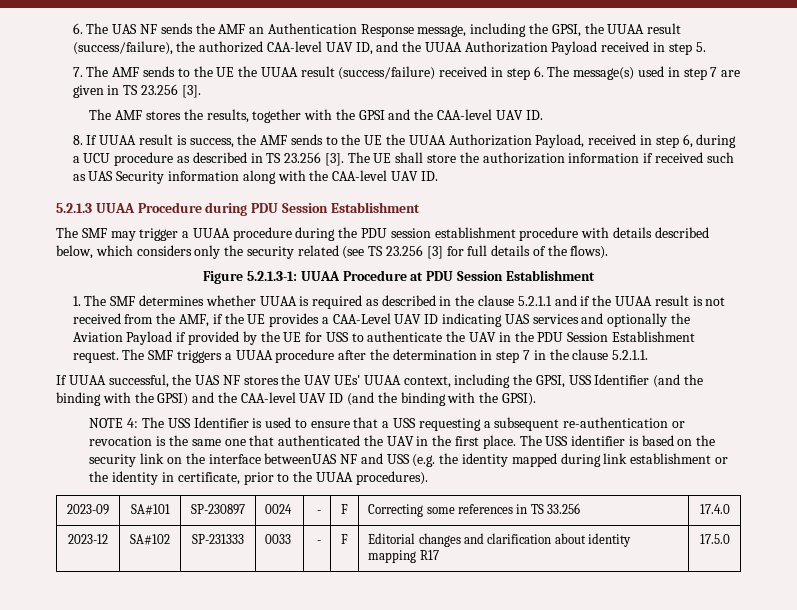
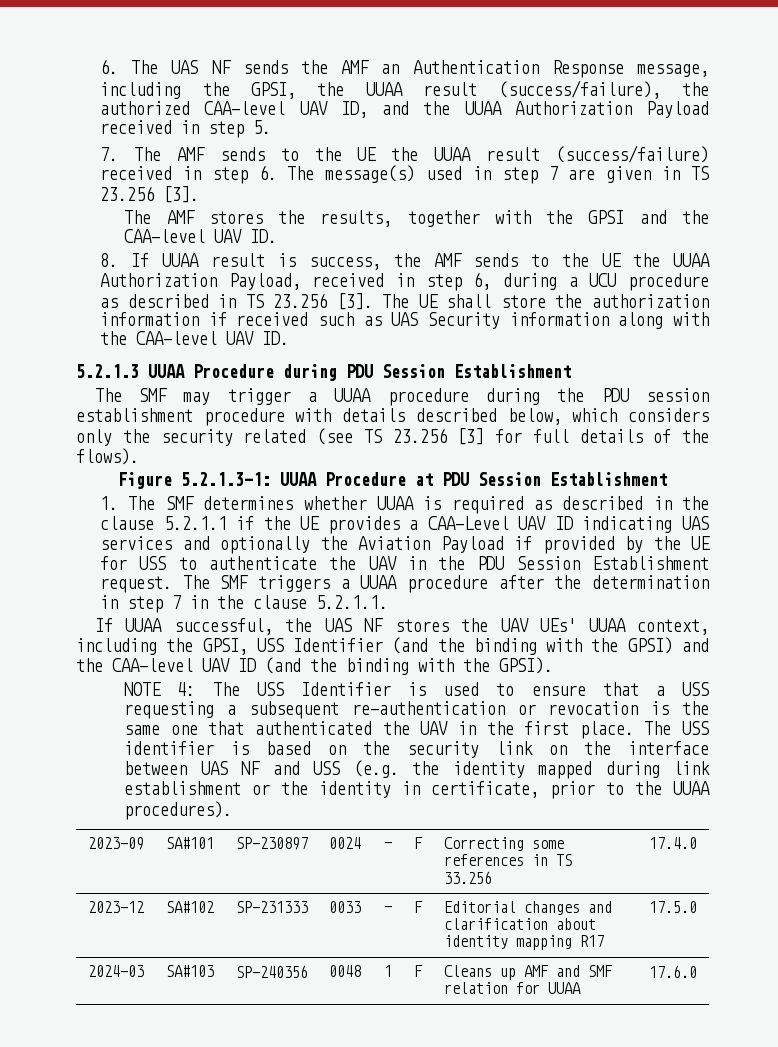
[554,295,726,306] [72,313,210,327] and if the UUAA result is not received from the AMF, -> (227, 523) none
[264,453,338,464] betweenUAS -> [124,761,228,775] between UAS
(730, 539) none -> [87,965,144,977] [165,965,214,977] [235,965,308,978] [328,965,361,977] [384,965,393,977] [414,965,423,977] [443,965,613,980] [443,982,581,994] [649,965,697,978] // 2024-03 | SA#103 | SP-240356 | 0048 | 1 | F | Cleans up AMF and SMF relation for UUAA | 17.6.0

